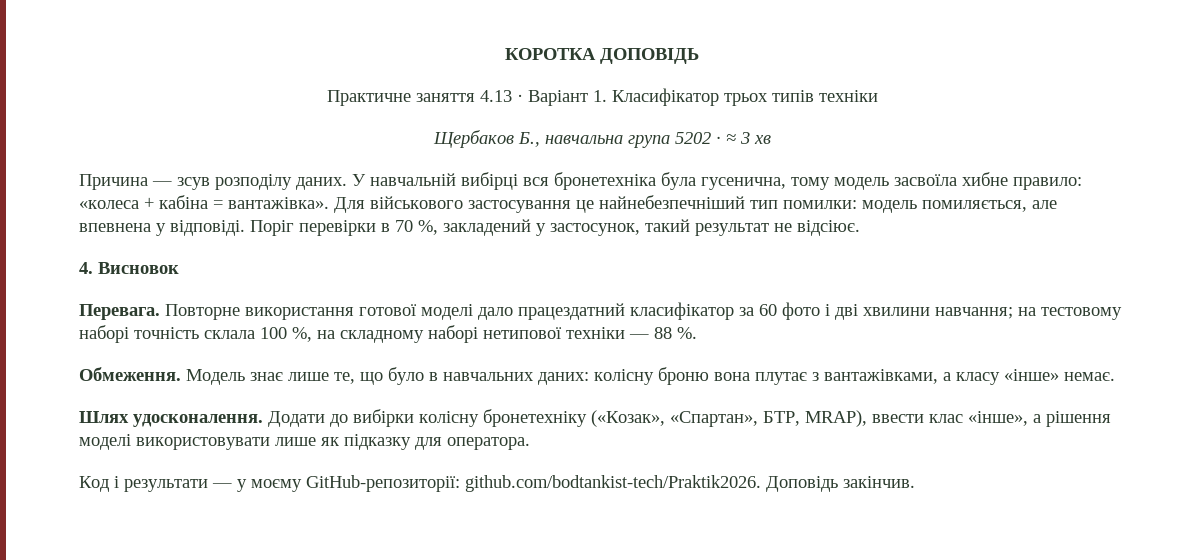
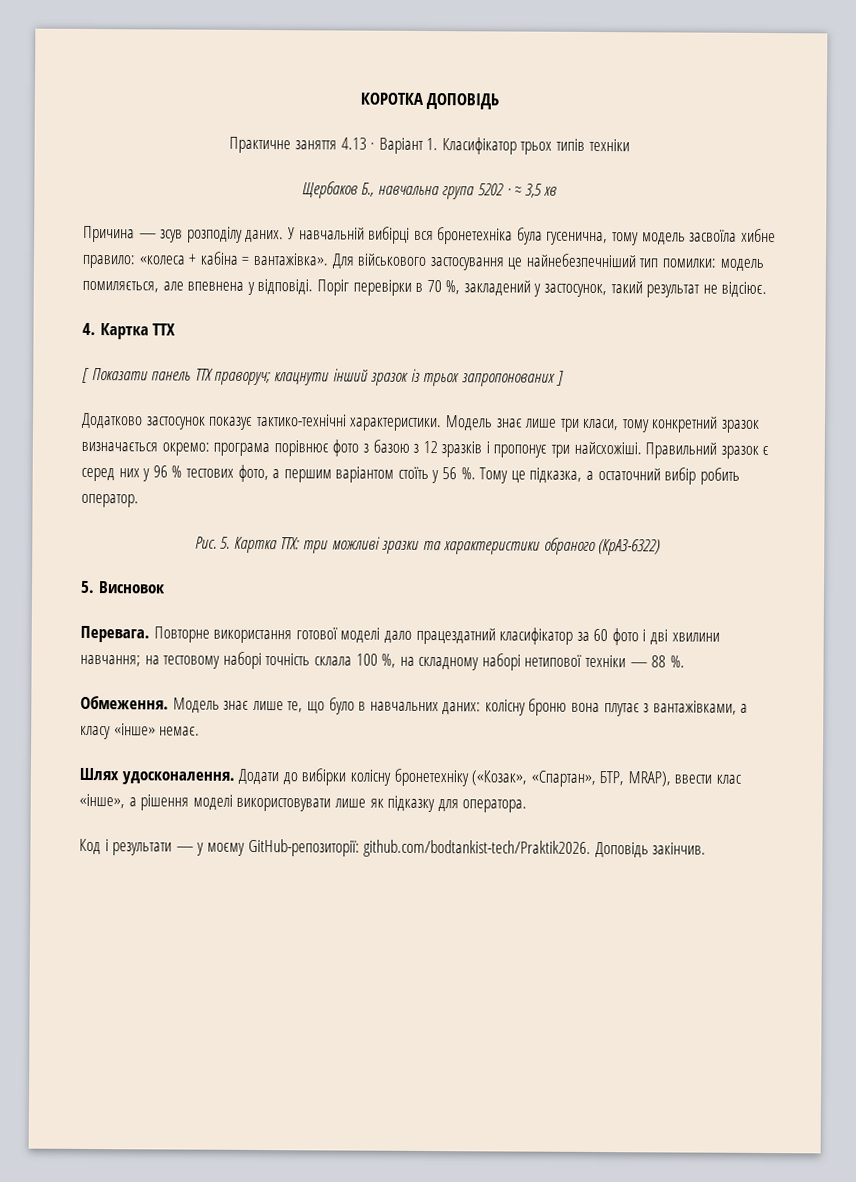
[739,132,750,144] 3 -> [524,183,542,198] 3,5
(93, 268) none -> [99,323,177,340] [82,367,565,387] [81,412,761,433] [81,439,770,459] [81,464,740,485] [81,493,139,508] [194,536,662,556] [80,580,95,594] Картка ТТХ // [ Показати панель ТТХ праворуч; клацнути інший зразок із трьох запропонованих ] // Додатково застосунок показує тактико-технічні характеристики. Модель знає лише три класи, тому конкретний зразок визначається окремо: програма порівнює фото з базою з 12 зразків і пропонує три найсхожіші. Правильний зразок є серед них у 96 % тестових фото, а першим варіантом стоїть у 56 %. Тому це підказка, а остаточний вибір робить оператор. // Рис. 5. Картка ТТХ: три можливі зразки та характеристики обраного (КрАЗ-6322) // 5.

